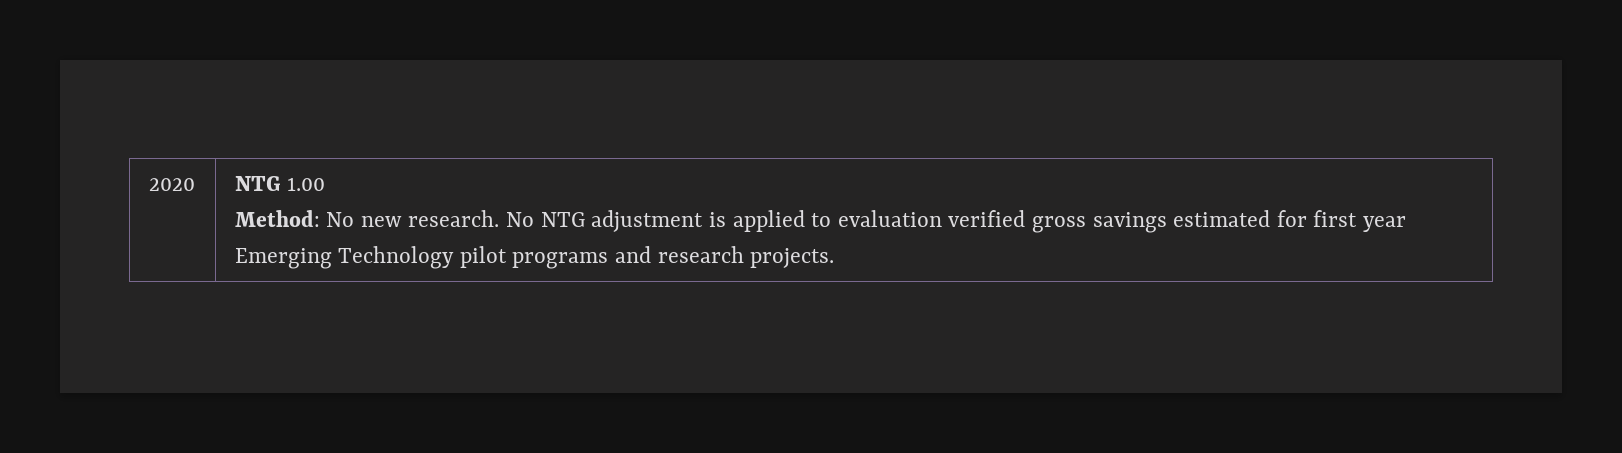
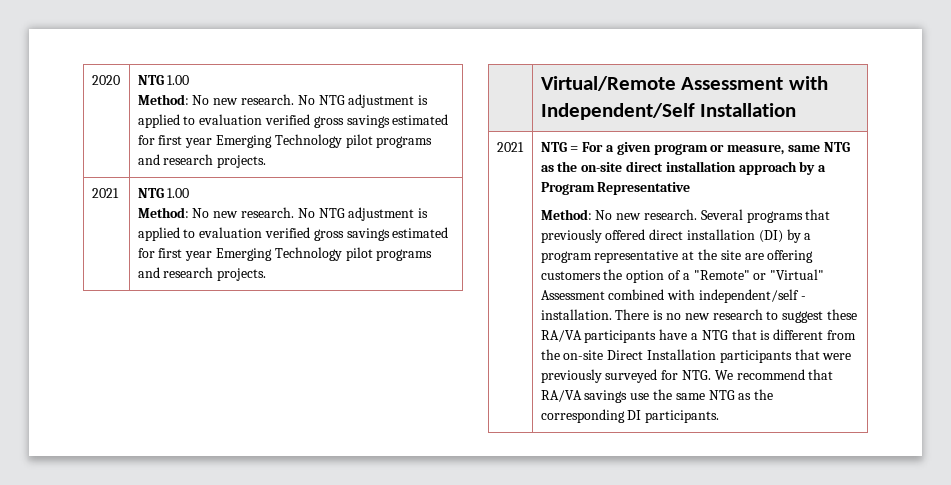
(835, 258) none -> [91,188,119,198] [137,188,190,198] [137,207,429,221] [137,227,449,241] [137,247,433,261] [137,267,267,281] [540,76,828,91] [540,103,797,120] [496,142,524,152] [540,142,850,155] [540,161,827,175] [540,182,691,195] [540,209,831,223] [540,229,812,243] [540,249,814,263] [540,269,825,283] [540,289,806,303] [540,309,857,323] [540,329,856,343] [540,349,852,363] [540,369,834,383] [540,389,774,403] [540,409,720,423] // 2021 | NTG 1.00 // Method: No new research. No NTG adjustment is applied to evaluation verified gross savings estimated for first year Emerging Technology pilot programs and research projects. // | Virtual/Remote Assessment with Independent/Self Installation // 2021 | NTG = For a given program or measure, same NTG as the on-site direct installation approach by a Program Representative // Method: No new research. Several programs that previously offered direct installation (DI) by a program representative at the site are offering customers the option of a "Remote" or "Virtual" Assessment combined with independent/self - installation. There is no new research to suggest these RA/VA participants have a NTG that is different from the on-site Direct Installation participants that were previously surveyed for NTG. We recommend that RA/VA savings use the same NTG as the corresponding DI participants.

